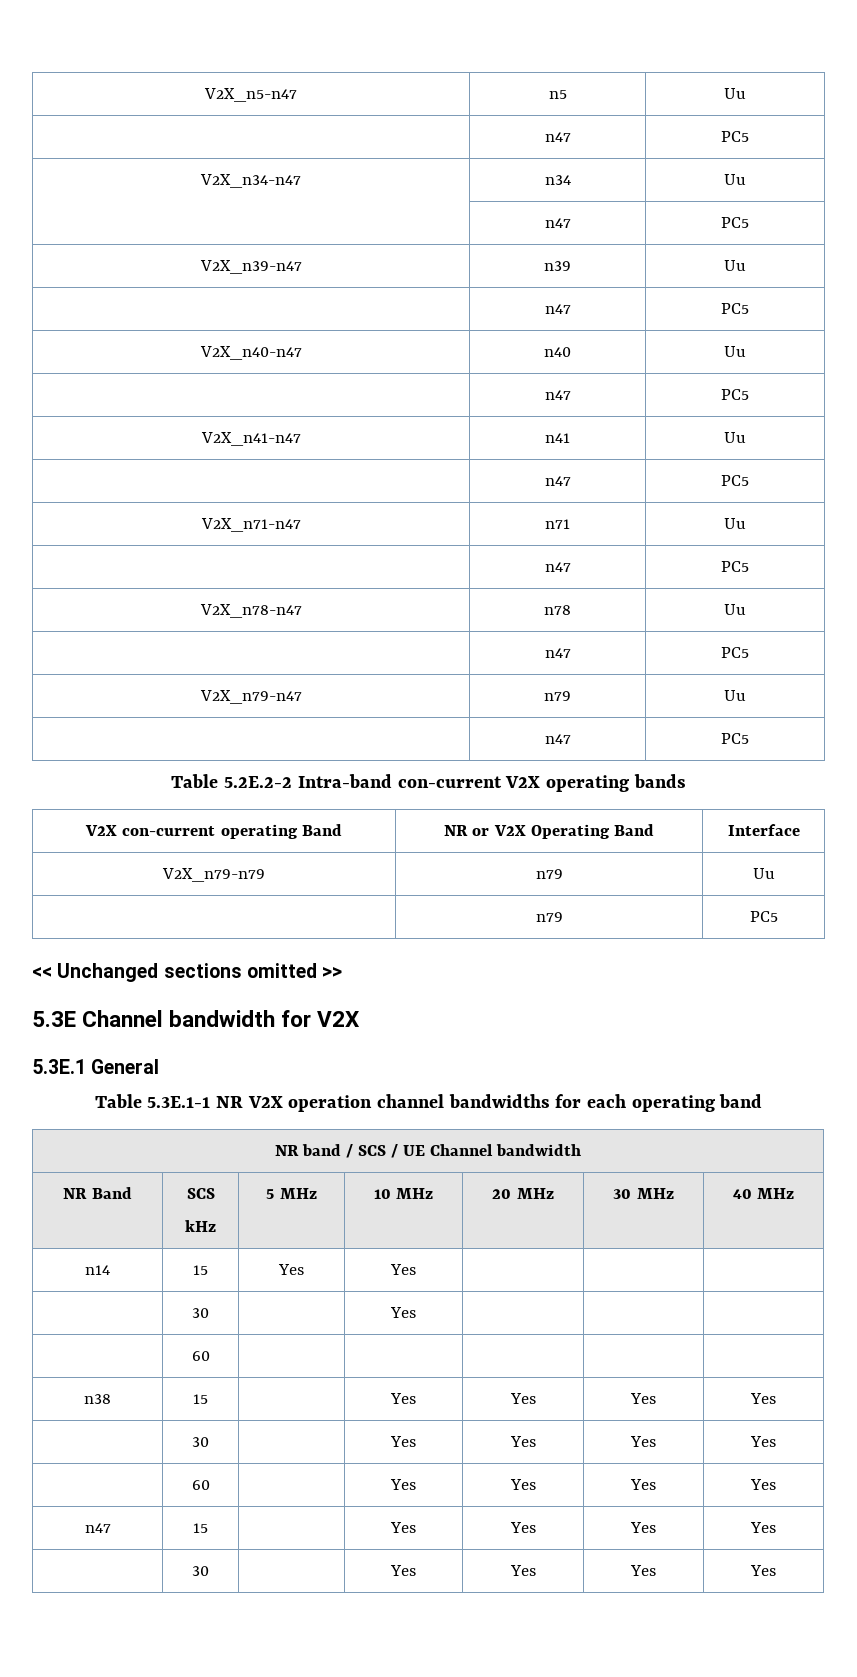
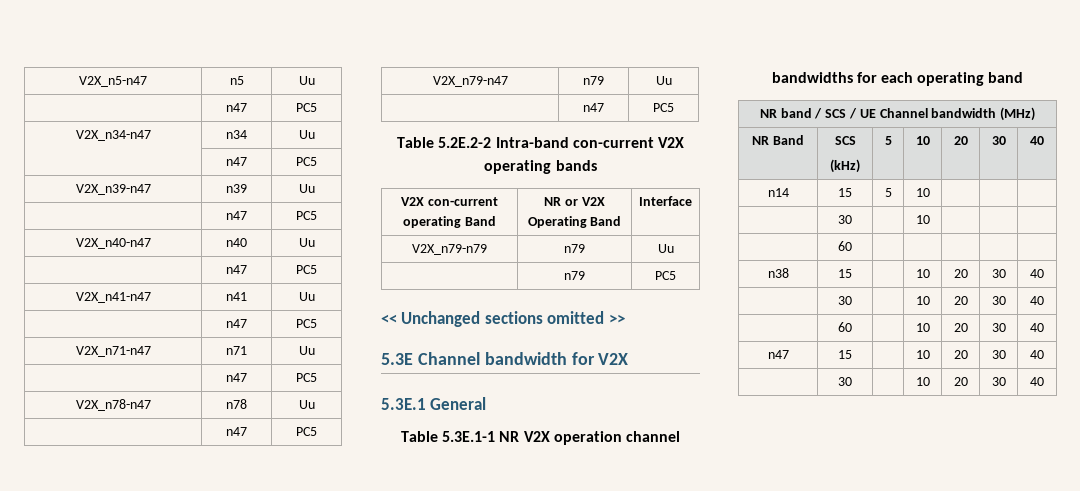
(582, 1150) none -> [1000,107,1036,121] (MHz)
[185,1220,216,1232] [266,1188,317,1199] [373,1188,434,1199] [492,1188,554,1199] [613,1188,674,1199] [732,1188,795,1199] kHz | 5 MHz | 10 MHz | 20 MHz | 30 MHz | 40 MHz -> [830,159,860,173] [884,136,892,145] [915,136,930,145] [953,136,968,145] [991,136,1006,145] [1030,136,1044,145] (kHz) | 5 | 10 | 20 | 30 | 40
[278,1264,304,1275] [390,1264,416,1275] [192,1308,209,1318] [390,1307,416,1318] Yes | Yes | | | // | 30 | | Yes -> [884,188,892,197] [915,188,930,197] [838,215,852,224] [915,215,930,224] 5 | 10 | | | // | 30 | | 10
[390,1393,416,1404] [509,1393,536,1404] [630,1393,656,1404] [750,1393,776,1404] [192,1437,209,1447] [390,1436,416,1447] [509,1436,536,1447] [630,1436,656,1447] [750,1436,776,1447] [191,1480,210,1490] [390,1479,416,1490] [509,1479,536,1490] [630,1479,656,1490] [750,1479,776,1490] [84,1523,111,1533] [193,1523,208,1533] [390,1522,416,1533] [509,1522,536,1533] [630,1522,656,1533] [750,1522,776,1533] [192,1566,209,1576] [390,1565,416,1576] [509,1565,536,1576] [630,1565,656,1576] [750,1565,776,1576] Yes | Yes | Yes | Yes // | 30 | | Yes | Yes | Yes | Yes // | 60 | | Yes | Yes | Yes | Yes // n47 | 15 | | Yes | Yes | Yes | Yes // | 30 | | Yes | Yes | Yes | Yes -> [915,269,930,278] [953,269,968,278] [991,269,1006,278] [1030,269,1044,278] [838,296,852,305] [915,296,930,305] [953,296,968,305] [991,296,1006,305] [1030,296,1044,305] [838,322,852,332] [915,323,930,332] [953,323,968,332] [991,323,1006,332] [1030,323,1044,332] [767,350,789,359] [838,350,852,359] [915,350,930,359] [953,350,968,359] [991,350,1006,359] [1030,350,1044,359] [838,377,852,386] [915,377,930,386] [953,377,968,386] [991,377,1006,386] [1030,377,1044,386] 10 | 20 | 30 | 40 // | 30 | | 10 | 20 | 30 | 40 // | 60 | | 10 | 20 | 30 | 40 // n47 | 15 | | 10 | 20 | 30 | 40 // | 30 | | 10 | 20 | 30 | 40

